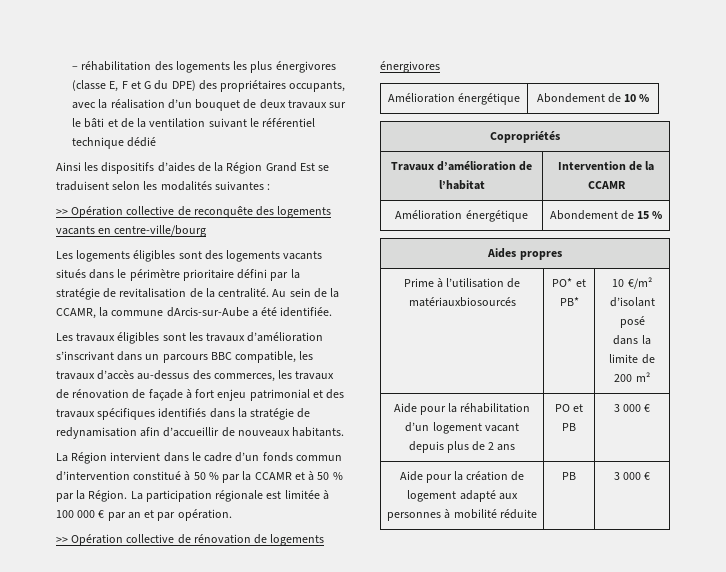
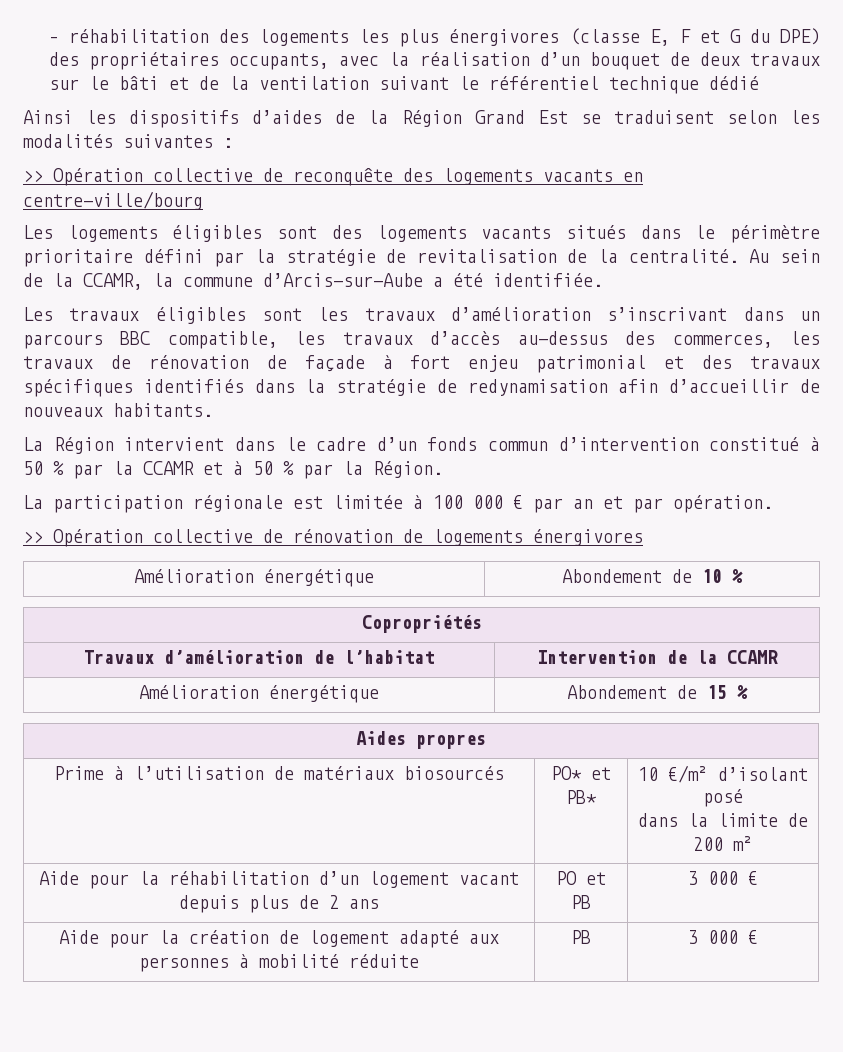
[166,307,249,317] dArcis-sur-Aube -> [263,273,423,287] d’Arcis-sur-Aube
(128, 496) none -> (443, 469) //
[408,297,516,307] matériauxbiosourcés -> [304,766,505,780] matériaux biosourcés

